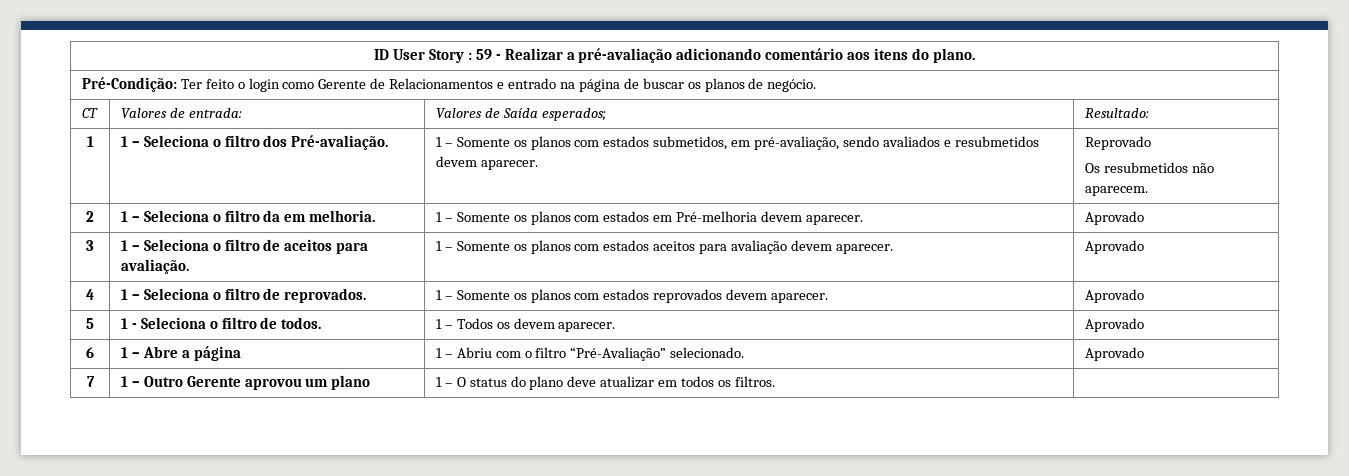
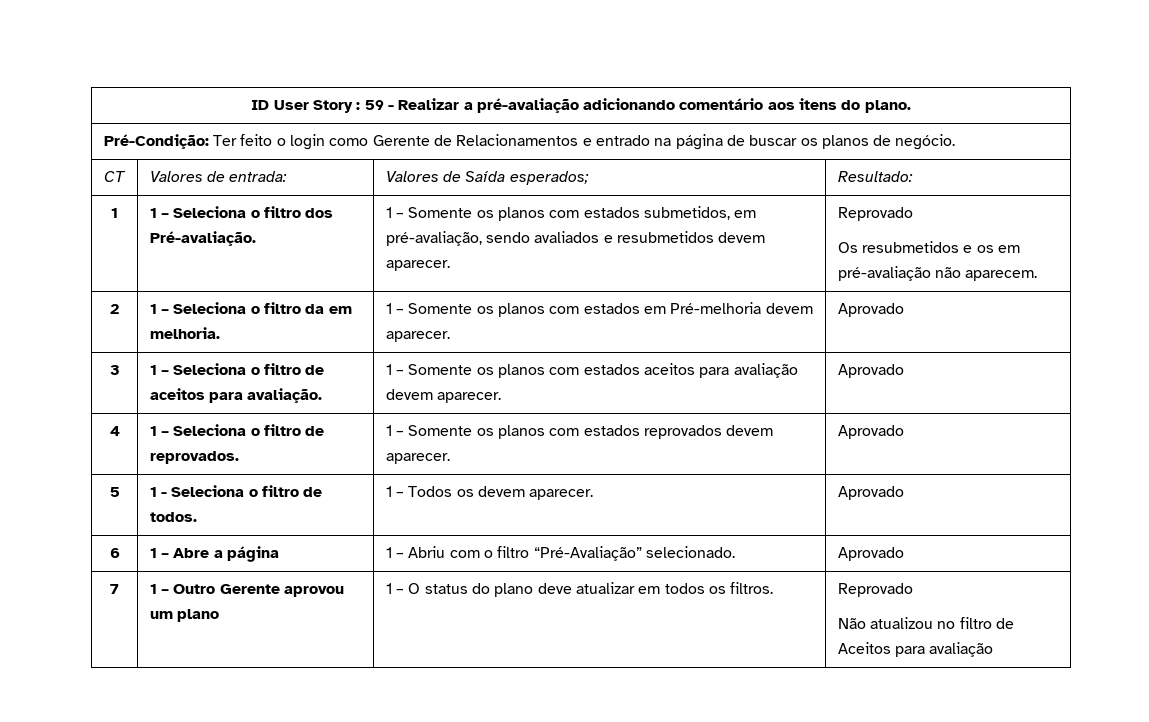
(1188, 167) none -> [963,245,1020,253] [837,266,931,281] e os em pré-avaliação
(775, 381) none -> [837,583,913,597] [837,617,1014,629] [837,642,994,657] Reprovado // Não atualizou no filtro de Aceitos para avaliação

